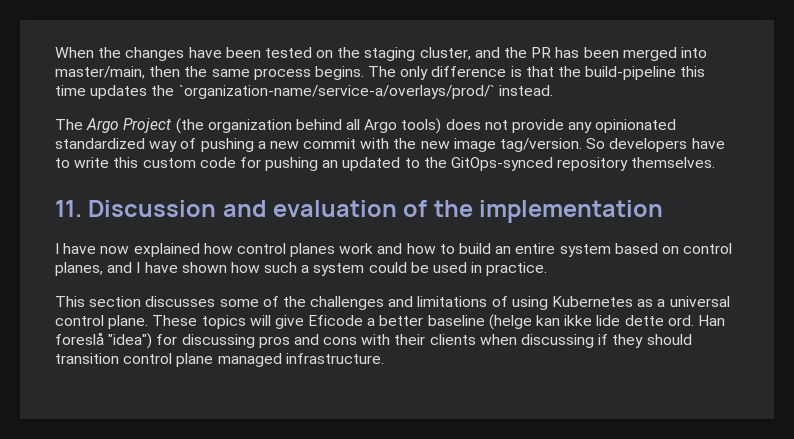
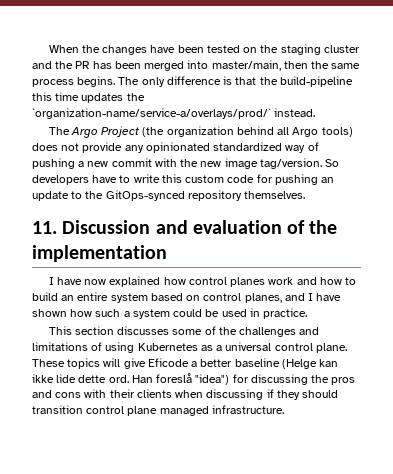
[419,47,471,60] cluster, -> [323,45,360,53] cluster
[342,157,401,171] updated -> [32,191,69,201] update
[488,314,532,330] (helge -> [281,359,317,369] (Helge
(255, 341) none -> [311,375,330,383] the

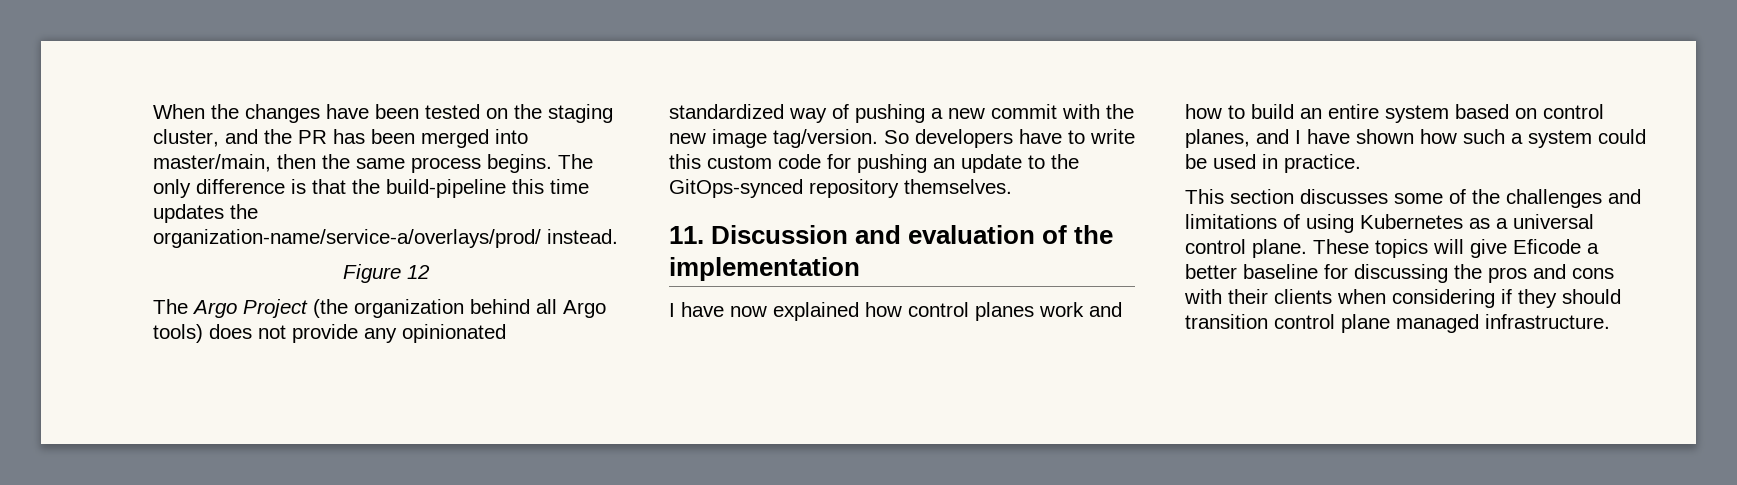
[323,45,360,53] cluster -> [153,129,219,147] cluster,
[32,108,271,119] `organization-name/service-a/overlays/prod/` -> [153,229,541,248] organization-name/service-a/overlays/prod/
(316, 112) none -> [343,264,430,283] // Figure 12
[281,359,339,369] [32,373,230,385] (Helge kan ikke lide dette ord. Han foreslå "idea") -> (1318, 271) none
[206,389,264,400] discussing -> [1392,289,1495,308] considering

